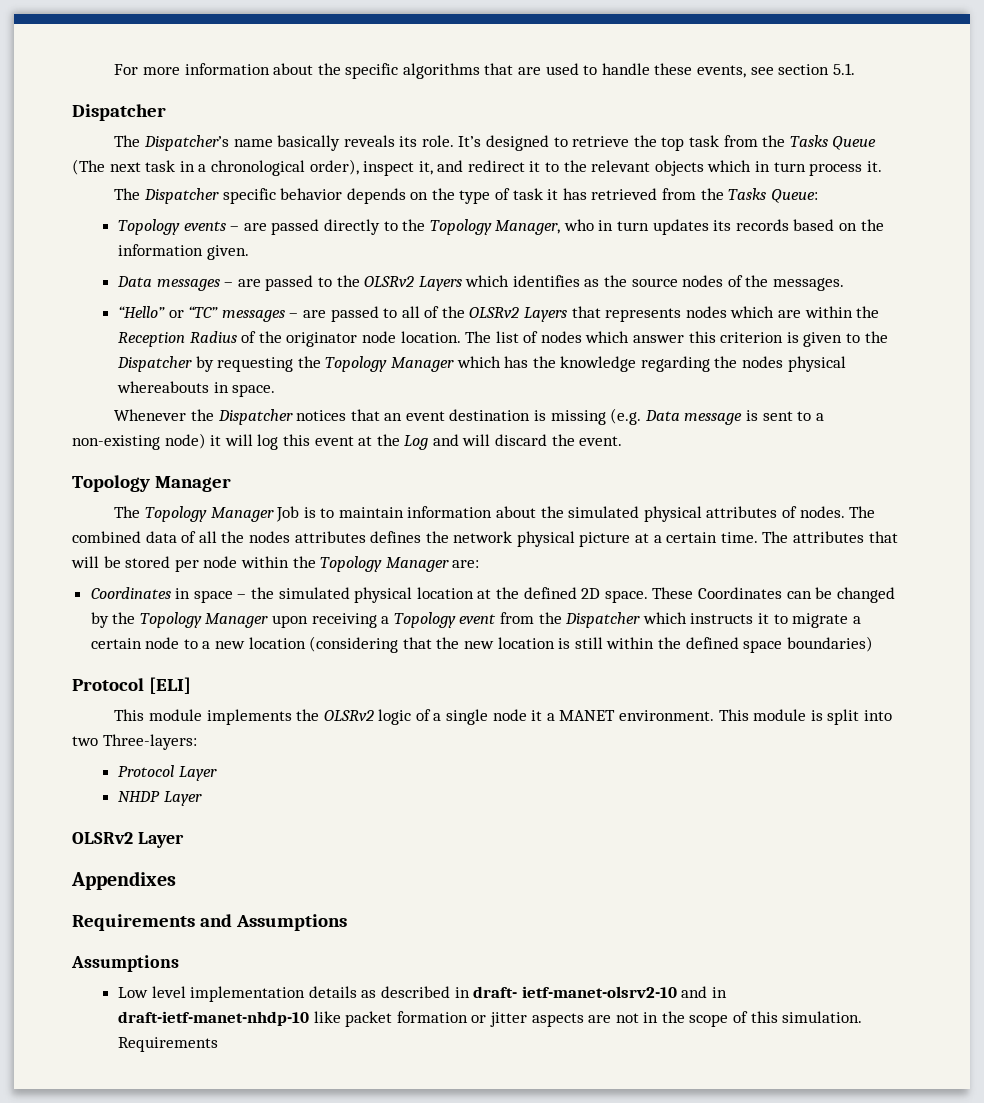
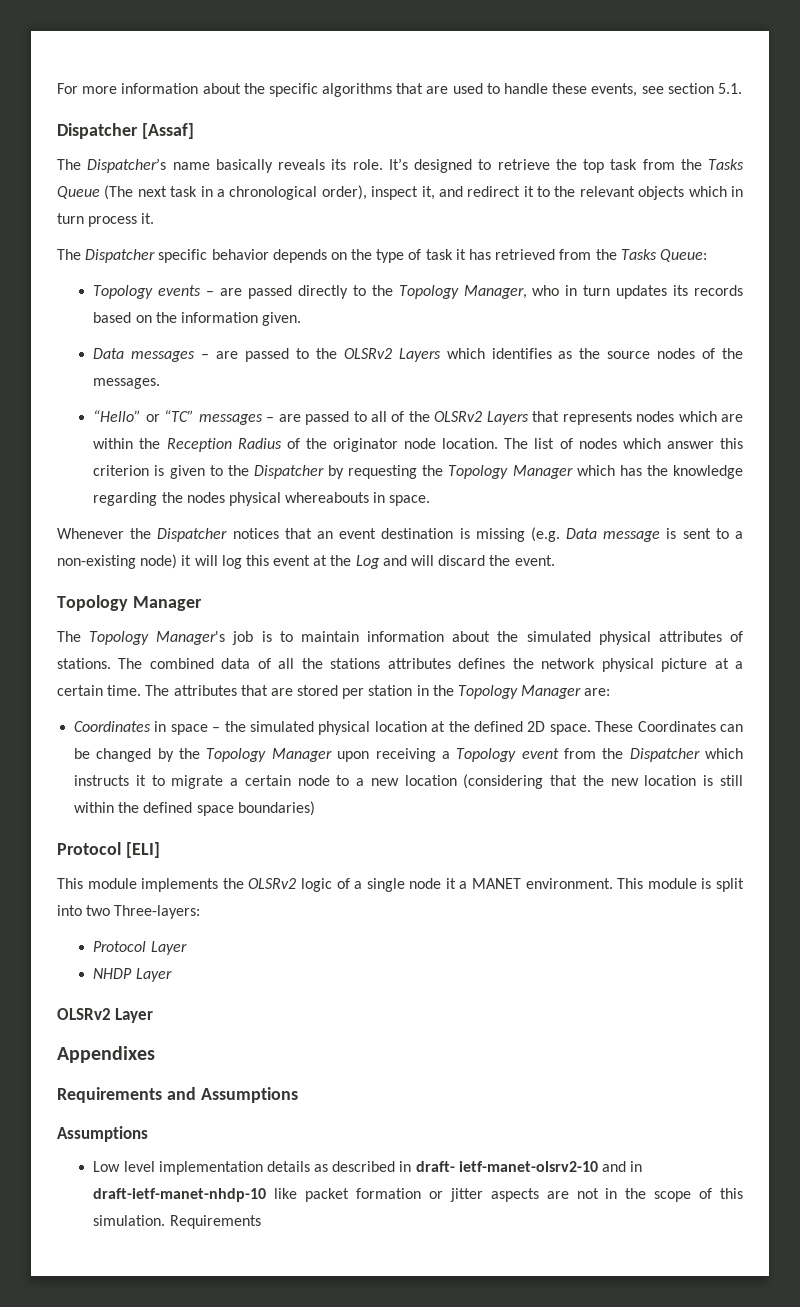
(166, 112) none -> [141,123,194,139] [Assaf]
[210,506,300,522] Manager Job -> [156,631,254,645] Manager's job
[799,506,845,518] nodes. -> [57,658,111,669] stations.
[248,531,290,543] nodes -> [330,658,381,669] stations
[71,556,289,572] will be stored per node within -> [270,685,429,699] are stored per station in

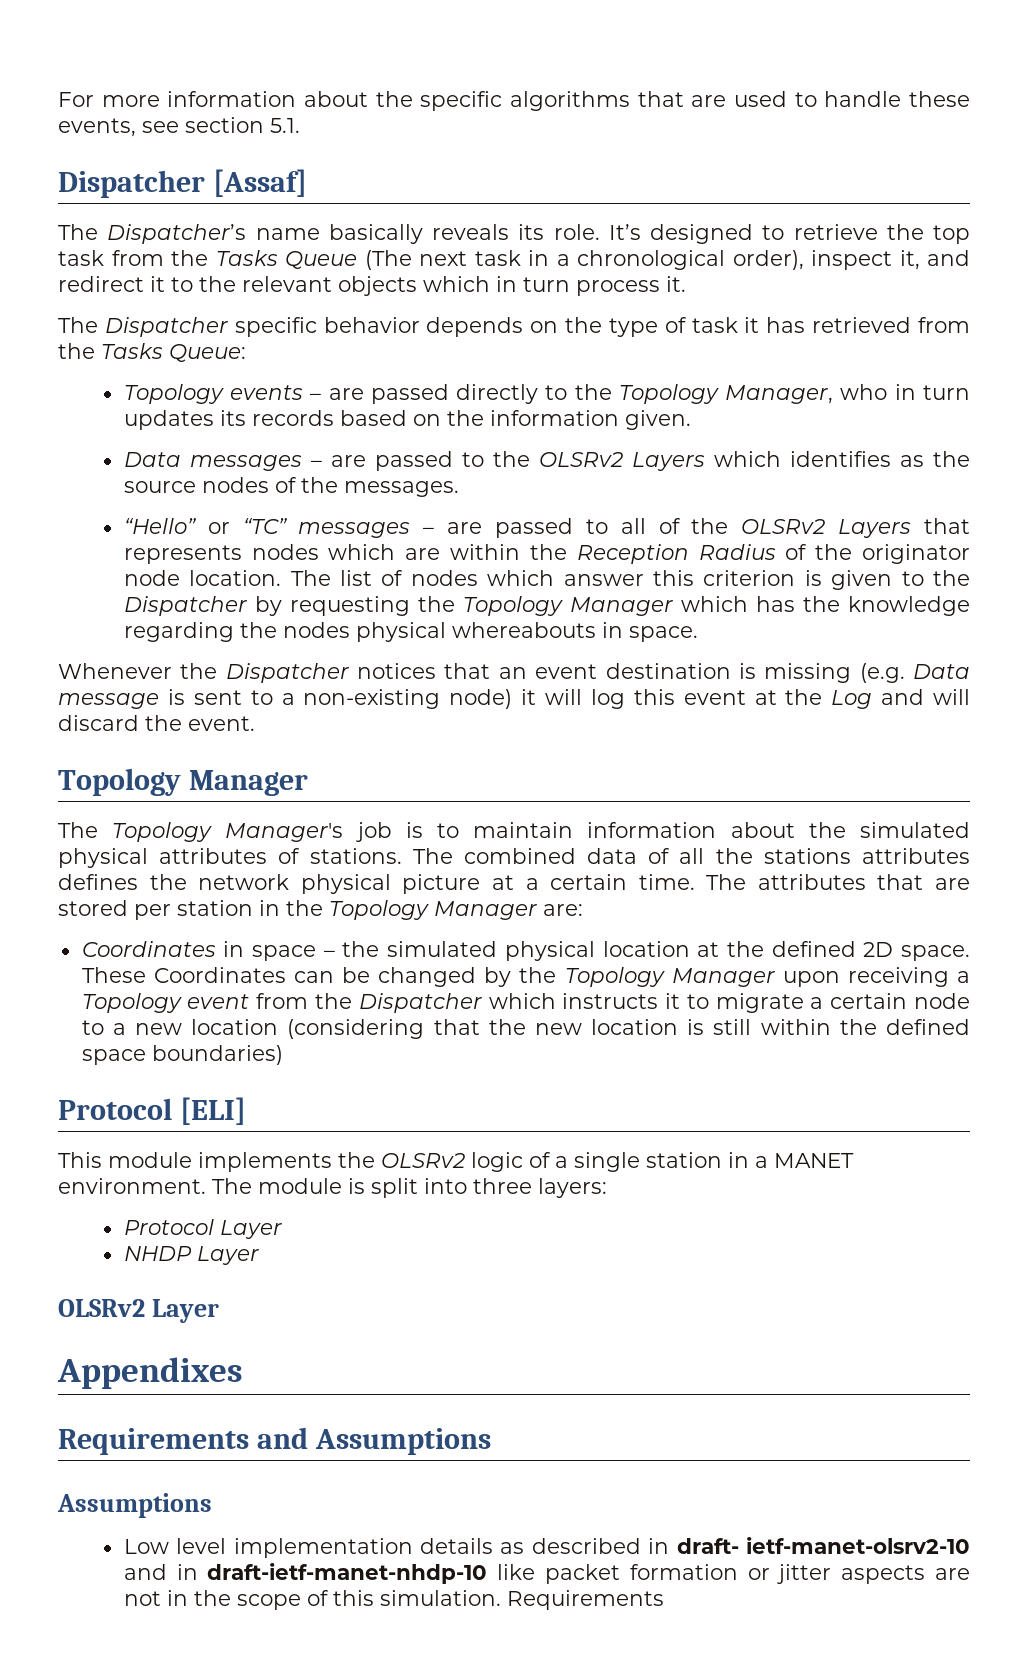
[409,878,456,889] node it -> [646,1152,749,1168] station in
[617,878,644,889] This -> [212,1178,252,1194] The
[86,905,201,919] two Three-layers: -> [473,1178,607,1198] three layers:

